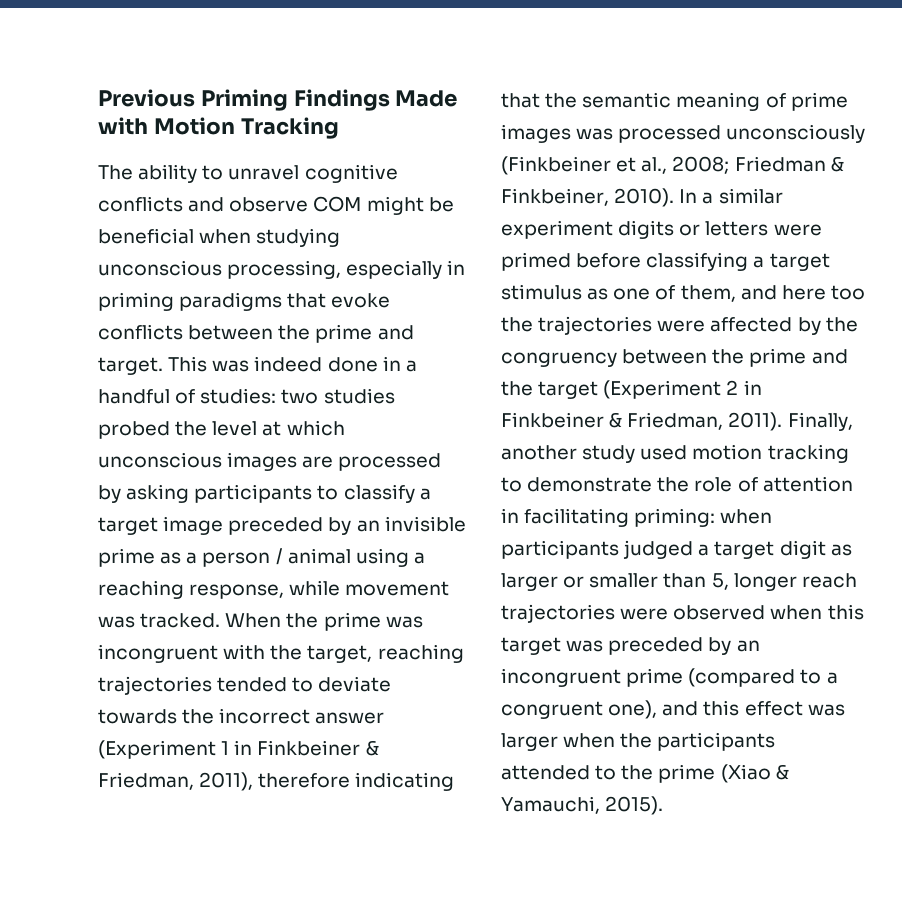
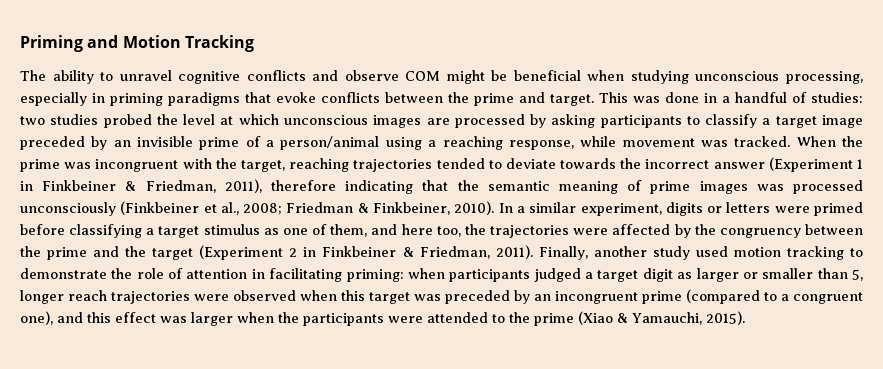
[98,89,458,111] [98,117,148,135] Previous Priming Findings Made with -> [20,35,119,52] Priming and
[254,356,323,372] indeed -> (660, 99) none
[160,548,351,567] as a person / animal -> [245,136,380,150] of a person/animal
[501,220,613,239] experiment -> [580,203,662,216] experiment,
[830,285,865,300] too -> [436,226,461,237] too,
(776, 741) none -> [388,316,423,323] were

